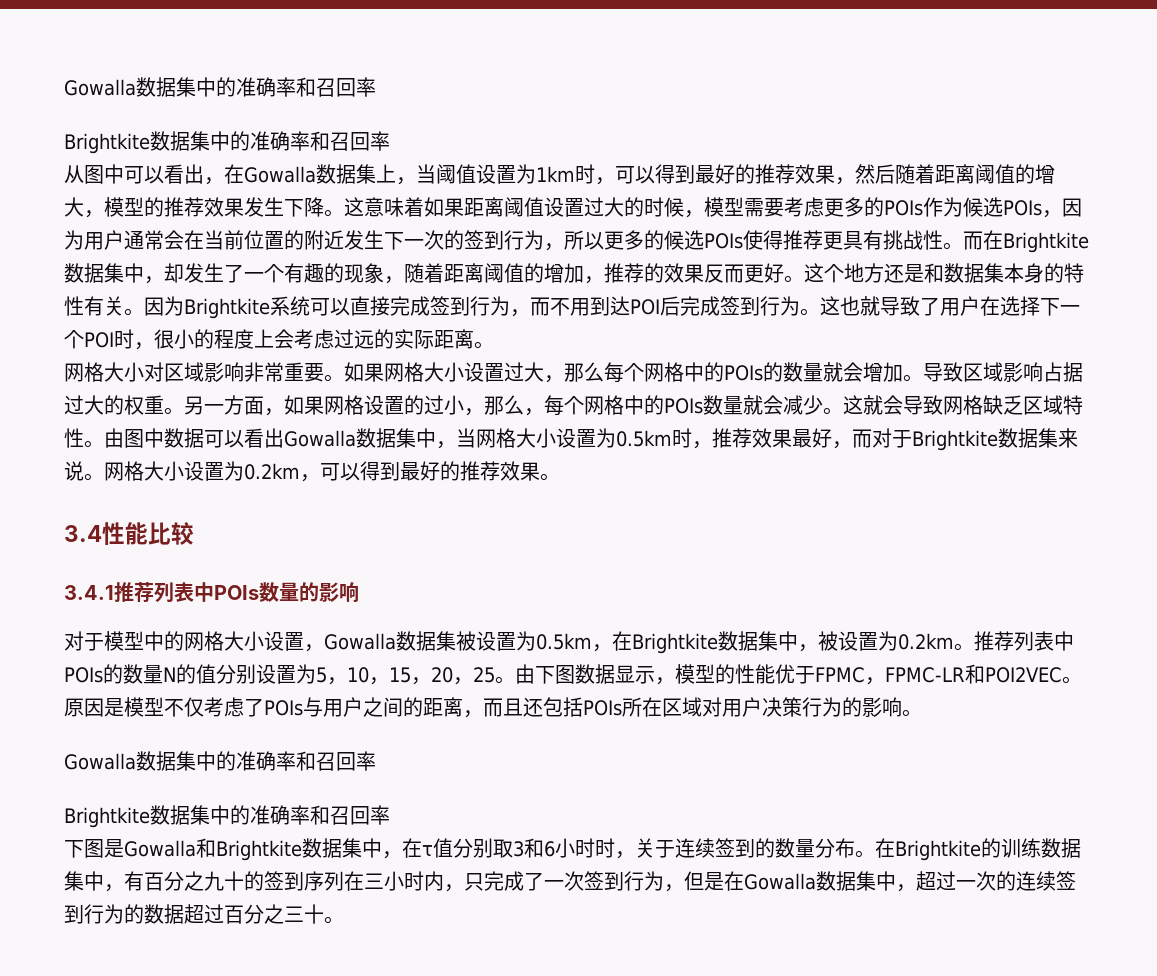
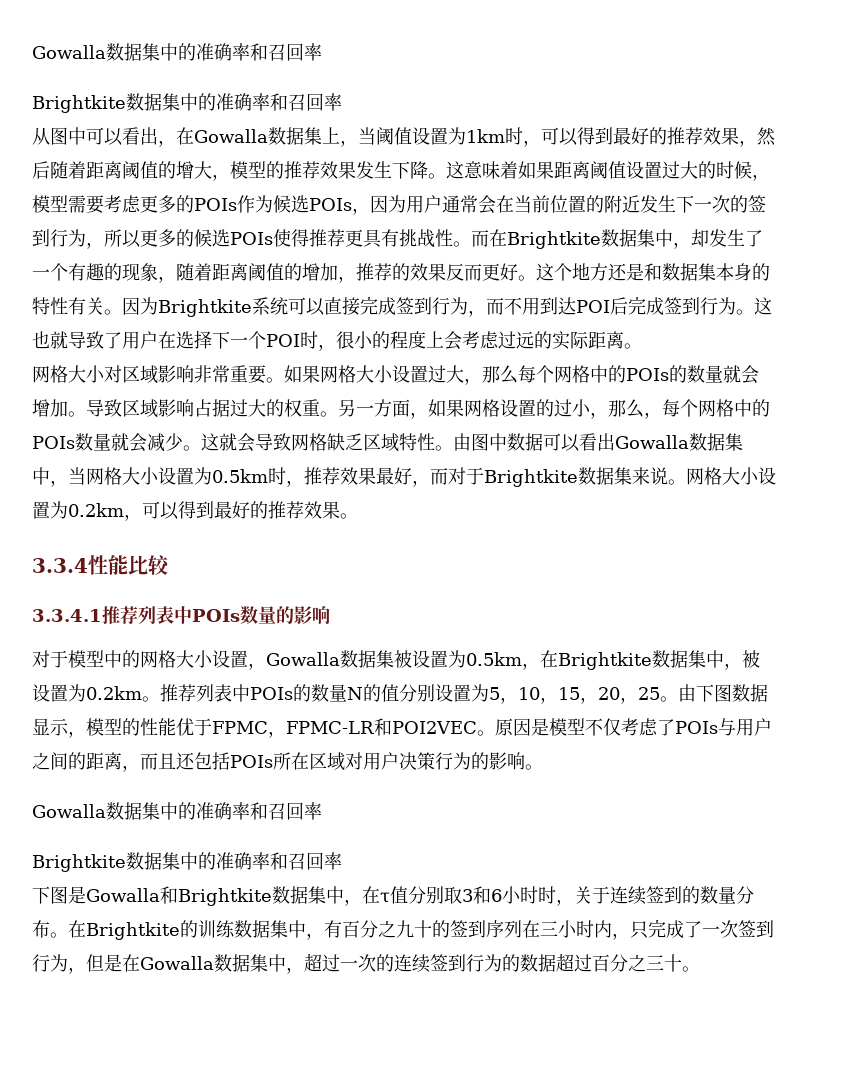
[64,525,102,542] 3.4 -> [32,558,88,573] 3.3.4
[64,585,114,600] 3.4.1 -> [32,609,102,622] 3.3.4.1

